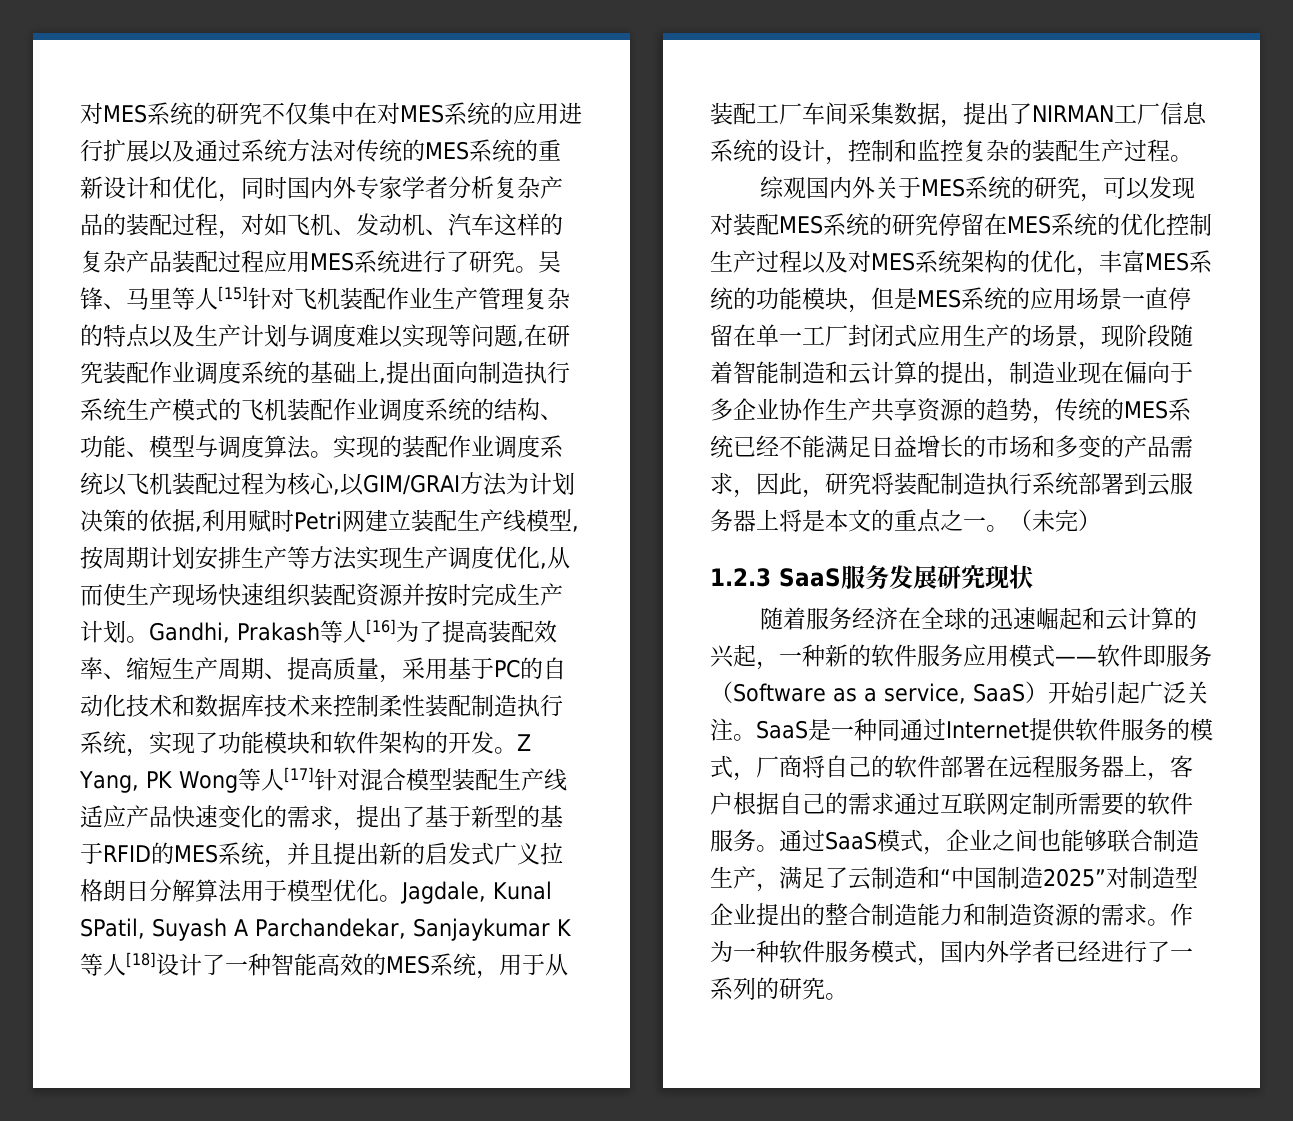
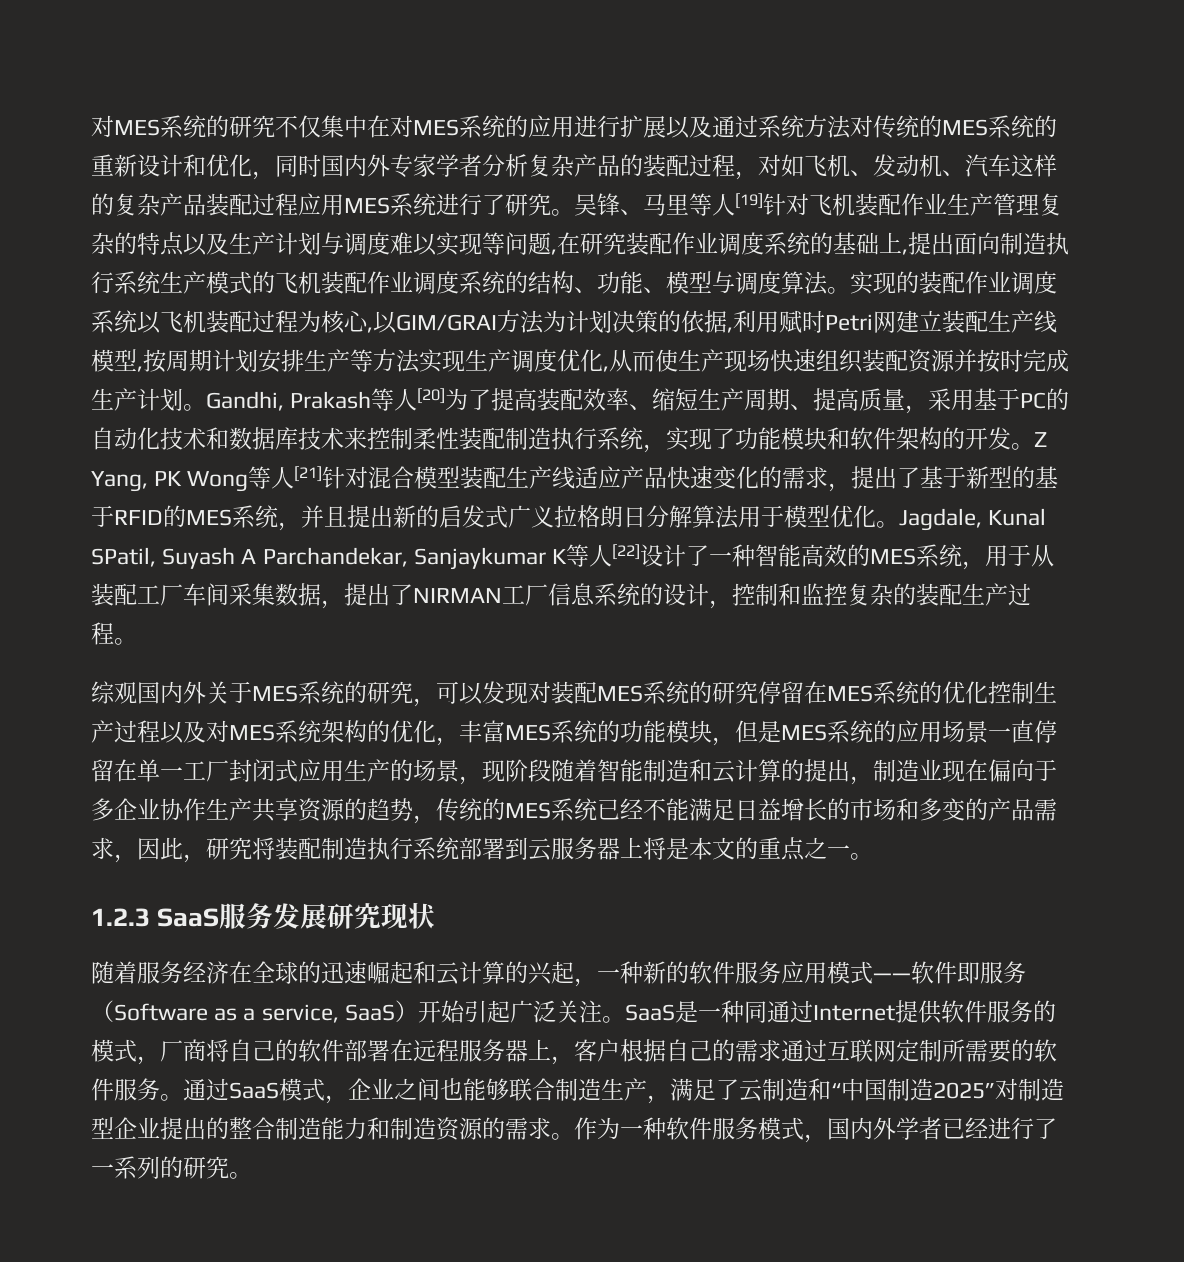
[218,286,248,302] [15] -> [735,193,763,209] [19]
[366,619,396,635] [16] -> [417,388,446,404] [20]
[283,767,314,783] [17] -> [294,466,323,482] [21]
[126,952,156,968] [18] -> [612,544,641,560] [22]
[1009,509,1101,532] （未完） -> (873, 856) none

